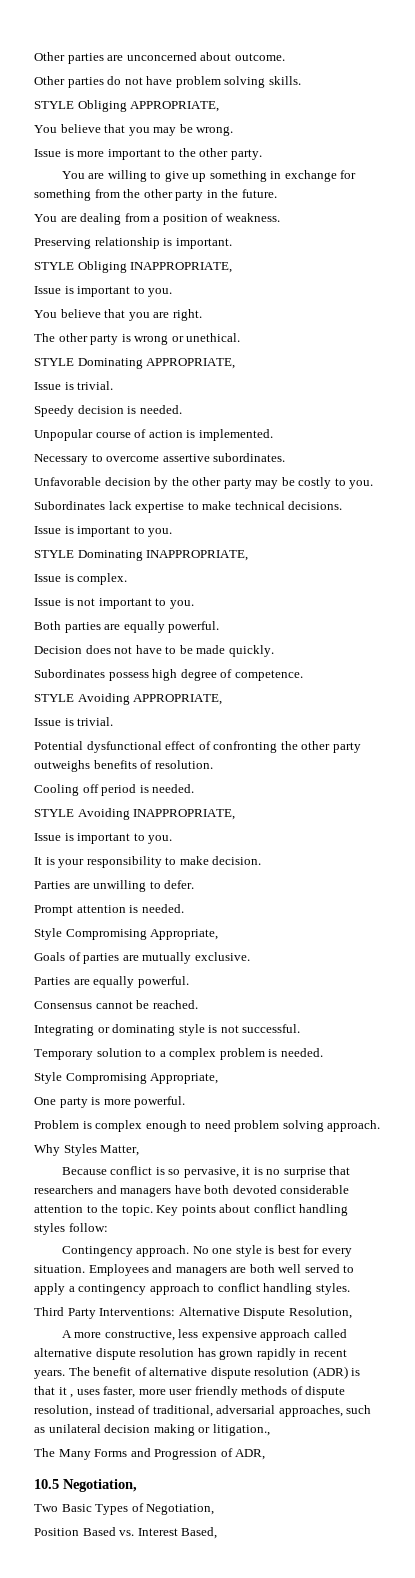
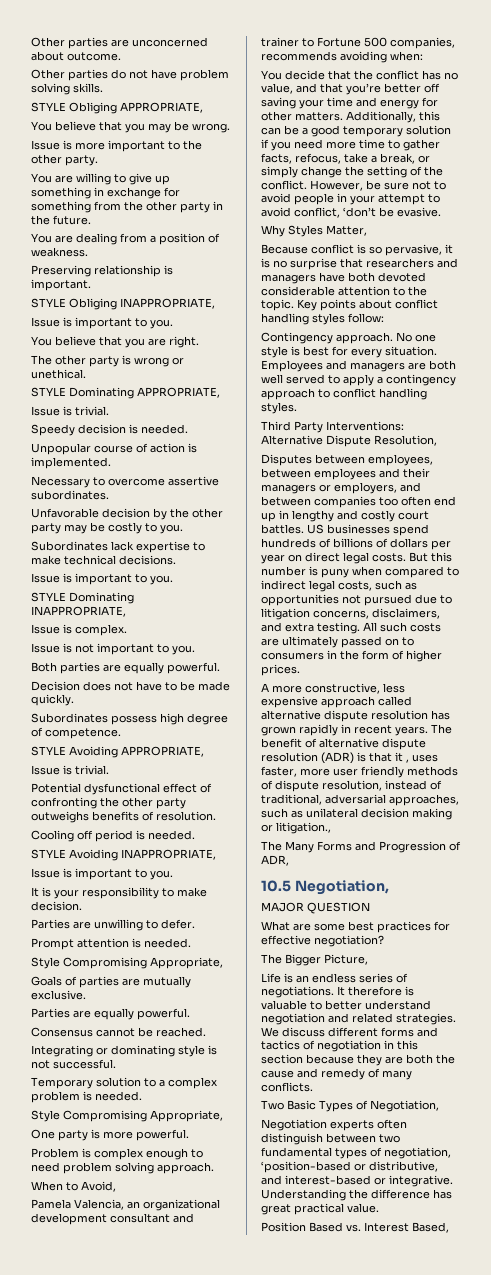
(381, 1126) none -> [31,1181,116,1192] [31,1199,220,1211] [31,1213,194,1225] [261,37,455,49] [261,51,423,63] [261,70,458,80] [261,83,440,95] [261,97,438,109] [261,111,440,123] [261,125,451,137] [261,139,440,151] [261,153,430,164] [261,166,443,178] [261,180,446,191] [261,193,440,205] [261,207,441,218] // When to Avoid, // Pamela Valencia, an organizational development consultant and trainer to Fortune 500 companies, recommends avoiding when: // You decide that the conflict has no value, and that you’re better off saving your time and energy for other matters. Additionally, this can be a good temporary solution if you need more time to gather facts, refocus, take a break, or simply change the setting of the conflict. However, be sure not to avoid people in your attempt to avoid conflict, ‘don’t be evasive.
(352, 1313) none -> [261,454,433,466] [261,468,430,480] [261,482,421,494] [261,496,456,508] [261,510,429,522] [261,524,429,536] [261,538,451,550] [261,552,452,564] [261,566,459,578] [261,580,417,592] [261,594,452,606] [261,608,440,620] [261,622,441,634] [261,636,414,648] [261,650,442,662] [261,664,300,676] // Disputes between employees, between employees and their managers or employers, and between companies too often end up in lengthy and costly court battles. US businesses spend hundreds of billions of dollars per year on direct legal costs. But this number is puny when compared to indirect legal costs, such as opportunities not pursued due to litigation concerns, disclaimers, and extra testing. All such costs are ultimately passed on to consumers in the form of higher prices.
(137, 1485) none -> [261,902,370,914] [261,921,450,933] [261,935,384,947] [261,954,368,966] [261,973,408,983] [261,986,414,998] [261,1000,431,1010] [261,1013,456,1025] [261,1027,438,1037] [261,1040,418,1052] [261,1054,455,1066] [261,1068,412,1080] [261,1082,313,1092] // MAJOR QUESTION // What are some best practices for effective negotiation? // The Bigger Picture, // Life is an endless series of negotiations. It therefore is valuable to better understand negotiation and related strategies. We discuss different forms and tactics of negotiation in this section because they are both the cause and remedy of many conflicts.
(215, 1509) none -> [261,1119,407,1131] [261,1133,400,1145] [261,1147,451,1159] [261,1161,438,1173] [261,1175,453,1187] [261,1189,452,1201] [261,1203,379,1215] // Negotiation experts often distinguish between two fundamental types of negotiation, ‘position-based or distributive, and interest-based or integrative. Understanding the difference has great practical value.

